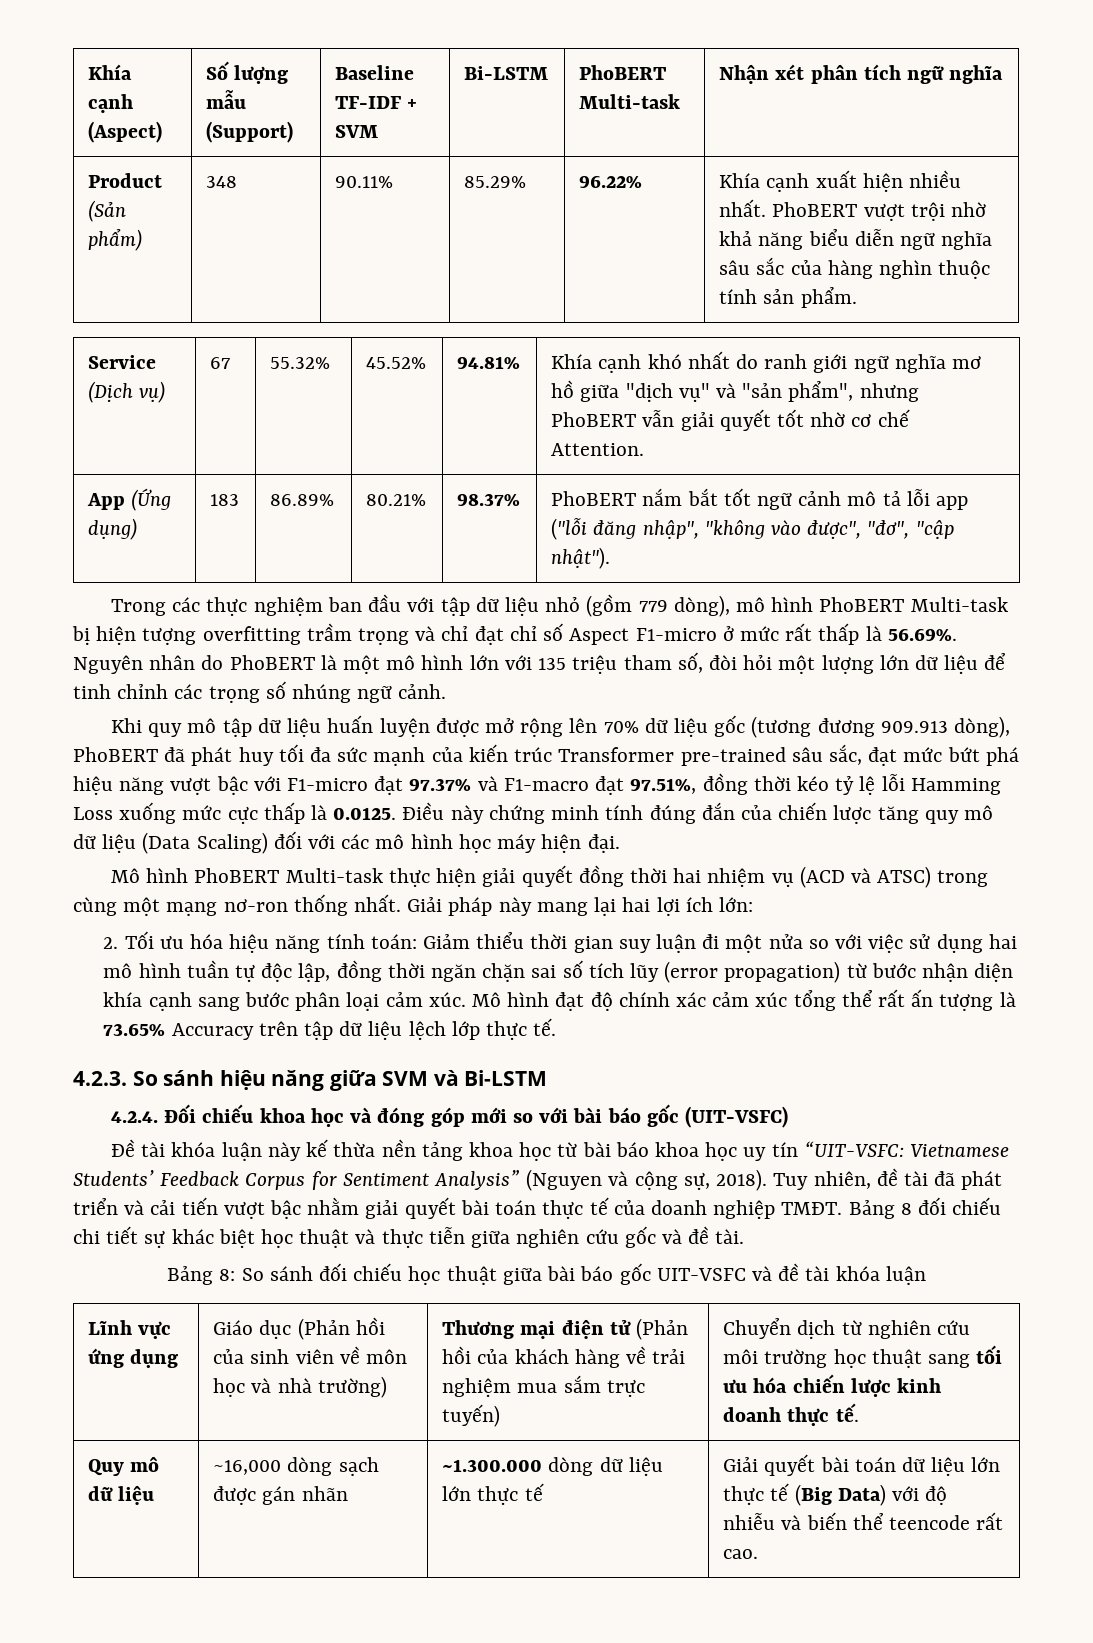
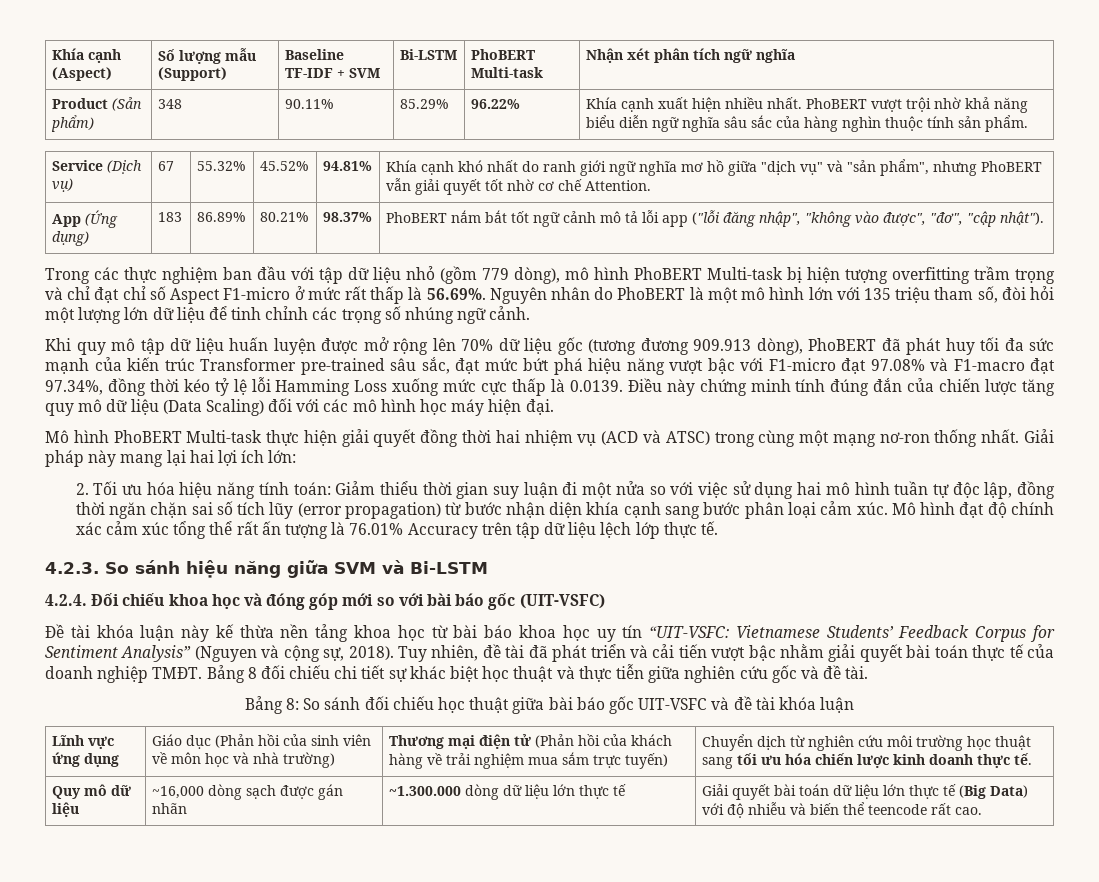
[409,778,472,791] 97.37% -> [870,359,925,371] 97.08%
[630,778,697,794] 97.51%, -> [45,380,103,395] 97.34%,
[333,807,397,820] 0.0125. -> [569,380,623,392] 0.0139.
[103,1023,166,1036] 73.65% -> [349,523,404,535] 76.01%

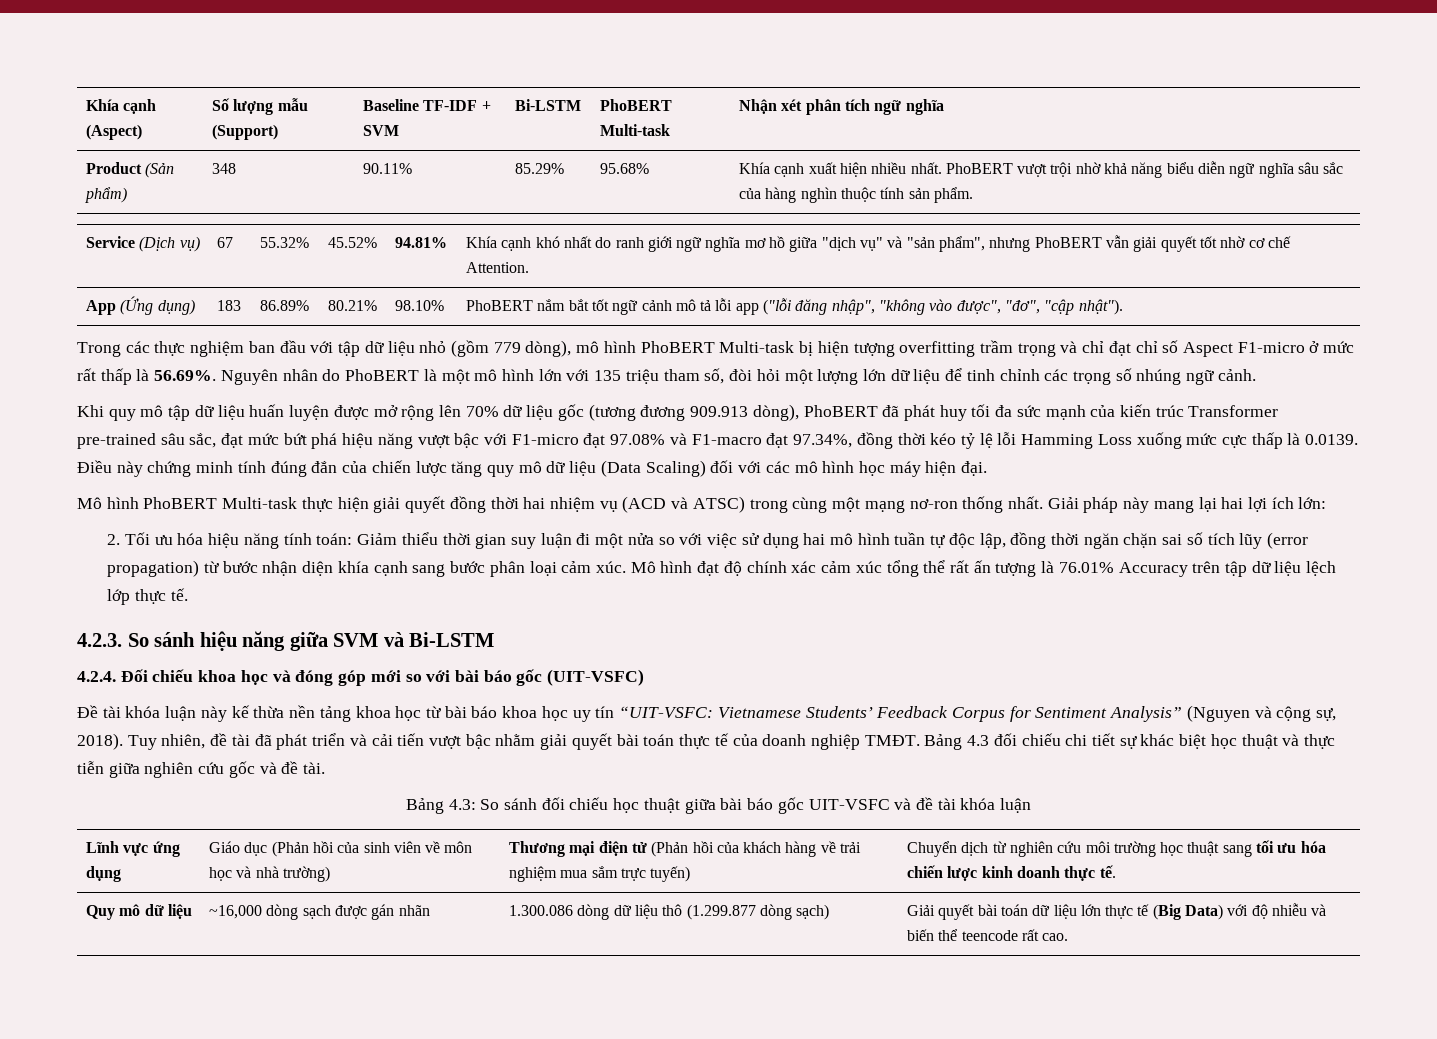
[470,99,520,109] 96.22% -> [599,163,649,174] 95.68%
[322,212,372,222] 98.37% -> [394,300,444,311] 98.10%
[247,667,257,679] 8 -> [967,735,990,746] 4.3
[286,698,300,710] 8: -> [448,799,476,810] 4.3:
[388,786,461,796] ~1.300.000 -> [508,905,573,916] 1.300.086
[552,784,626,799] lớn thực tế -> [662,904,830,920] thô (1.299.877 dòng sạch)

